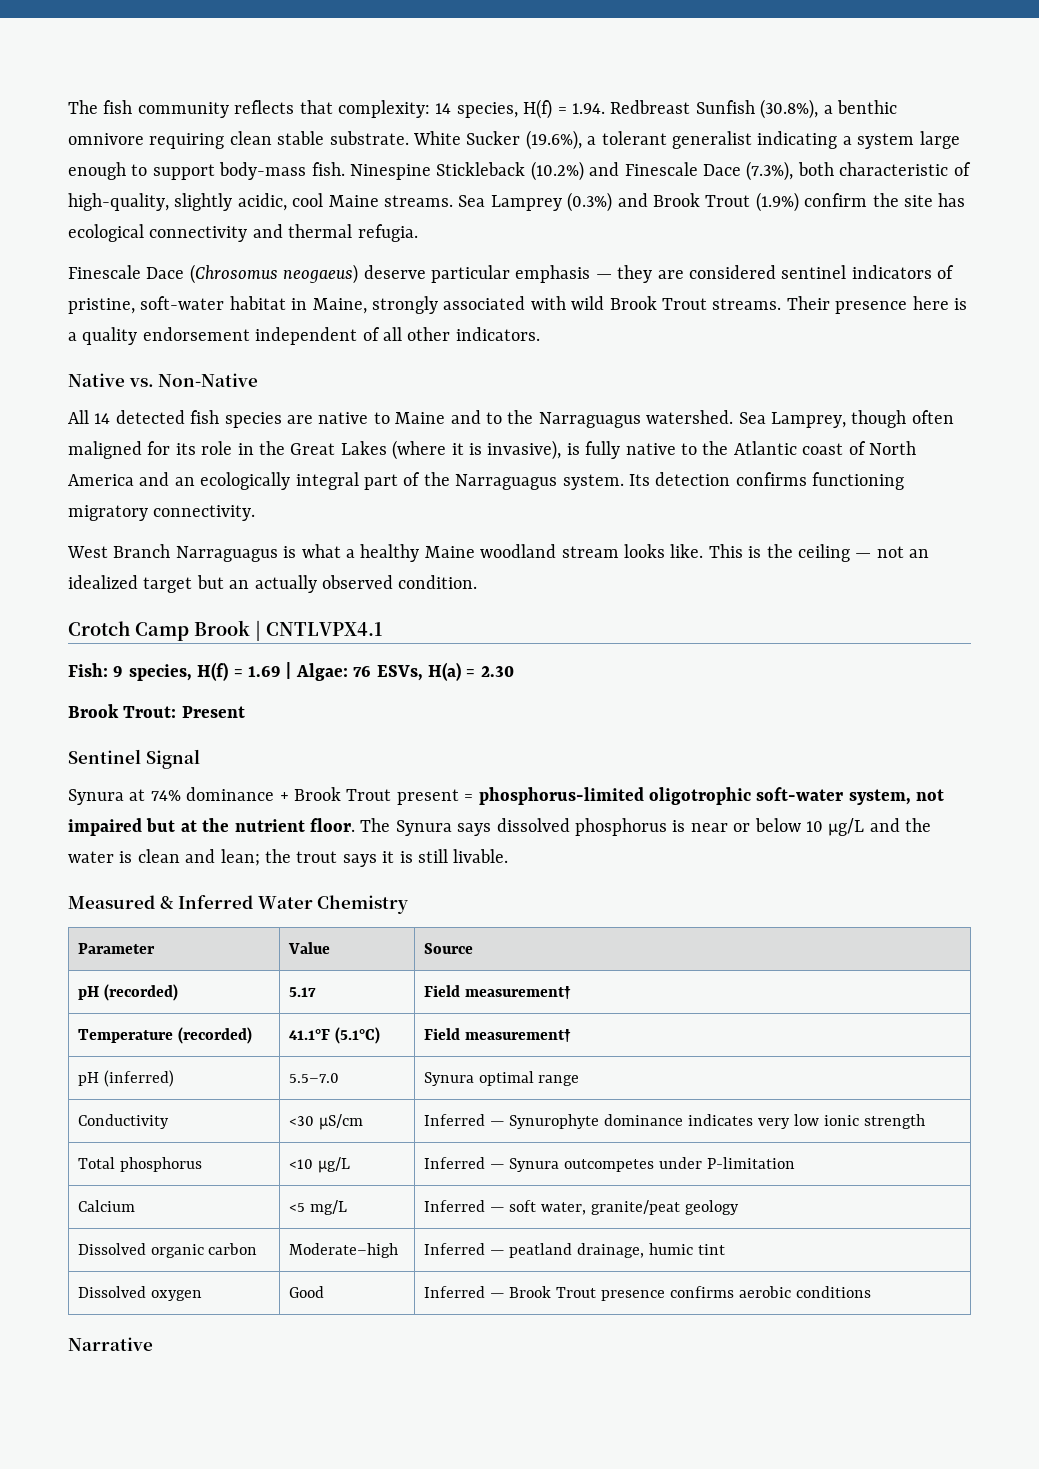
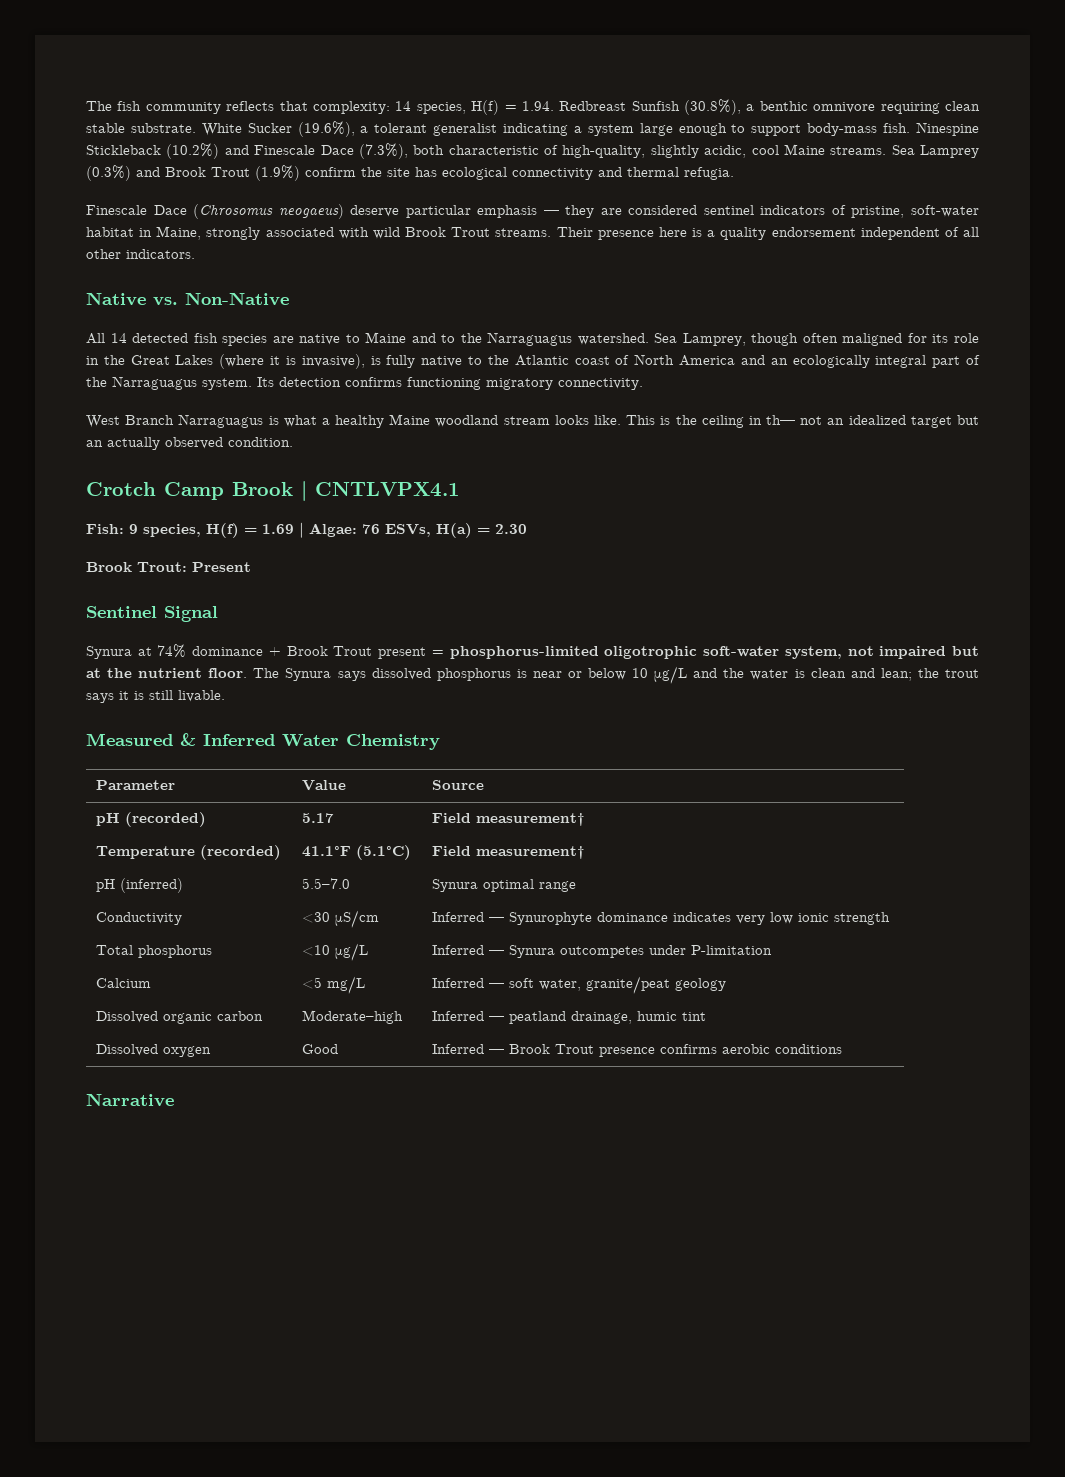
[855,553,872,558] — -> [748,415,796,425] in th—

